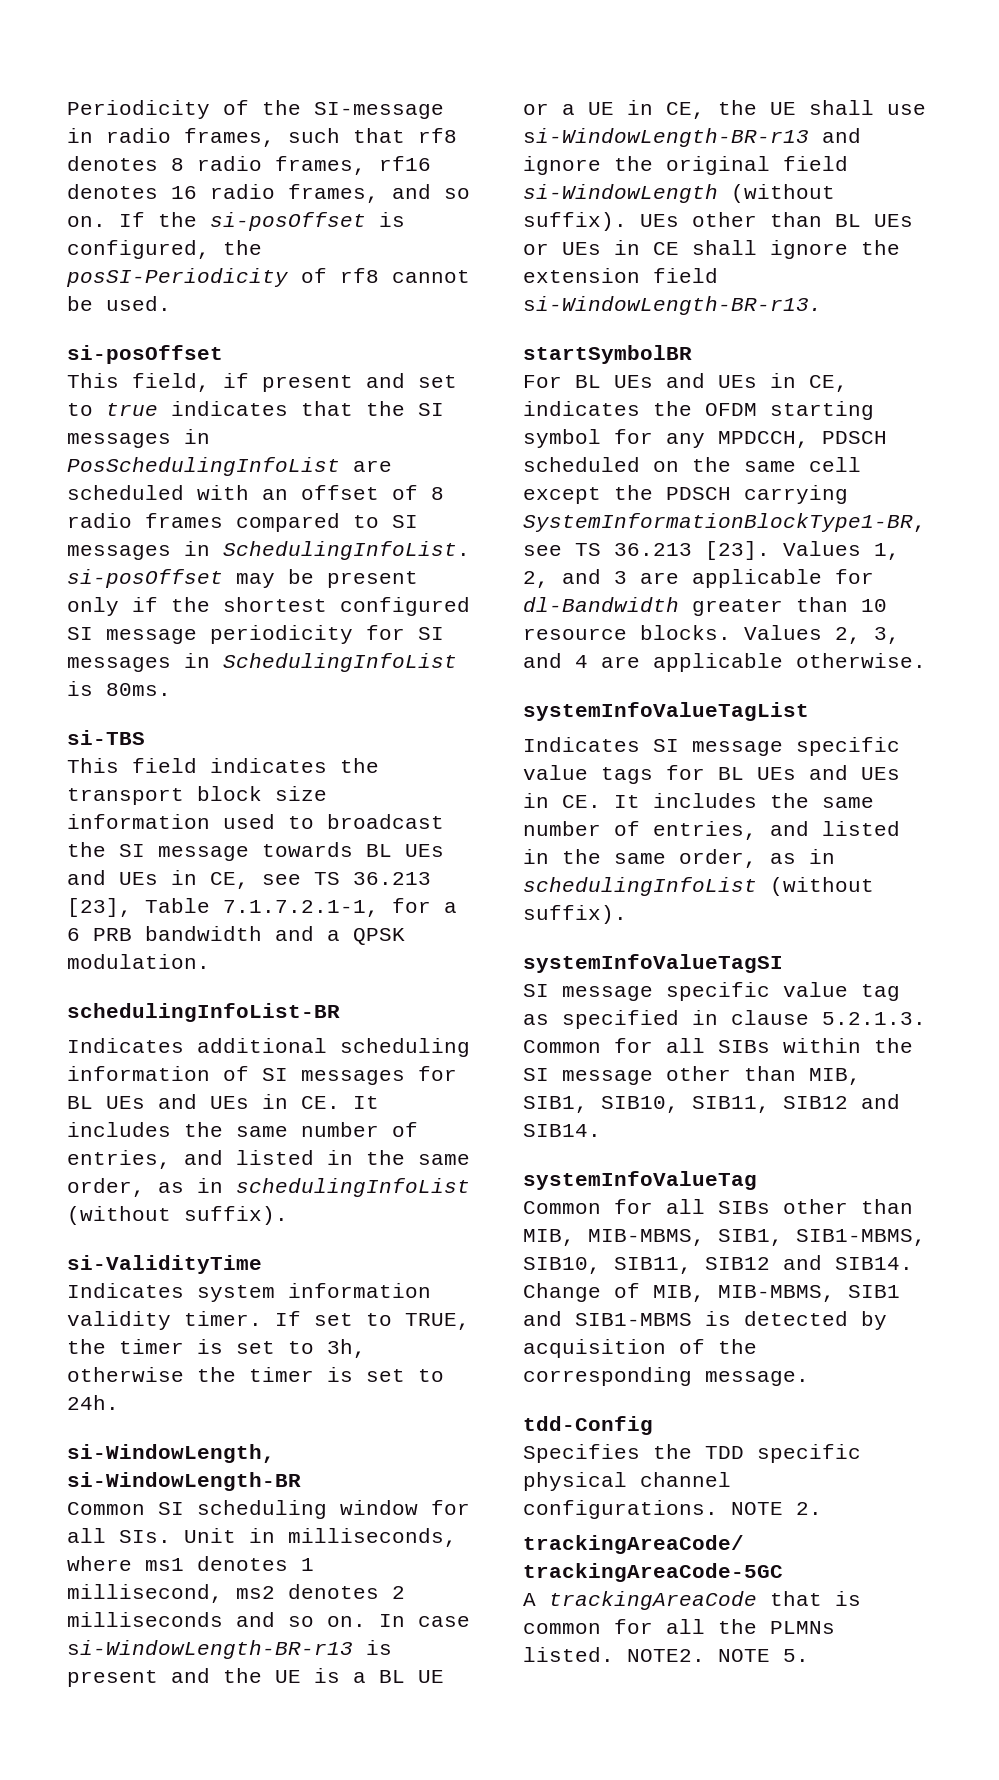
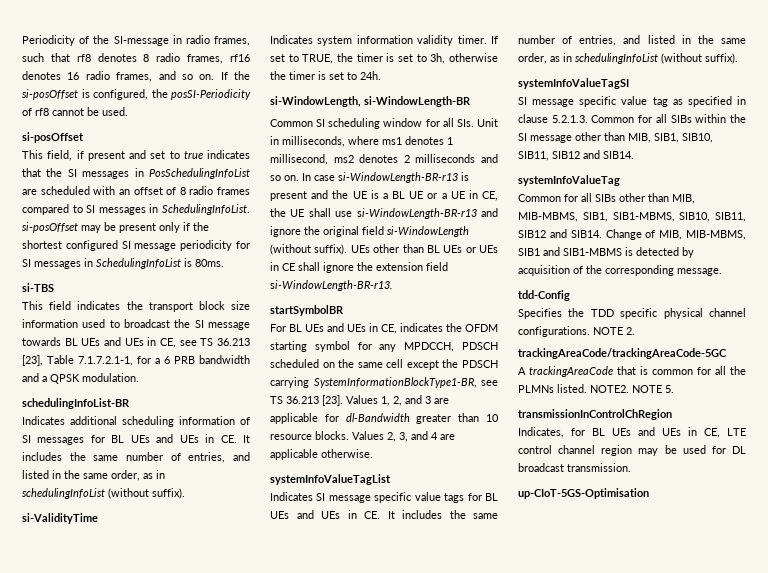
(809, 1655) none -> [518,409,672,420] [518,427,746,438] [518,445,746,456] [518,463,631,472] [518,488,649,499] // transmissionInControlChRegion // Indicates, for BL UEs and UEs in CE, LTE control channel region may be used for DL broadcast transmission. // up-CIoT-5GS-Optimisation

